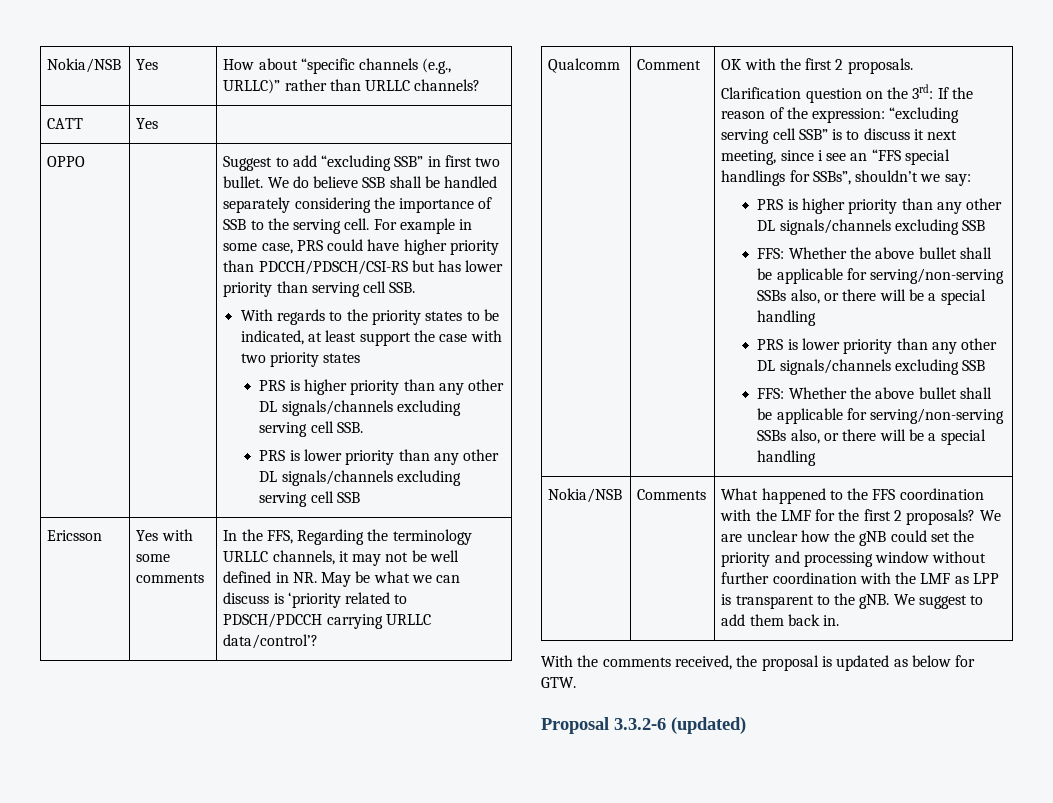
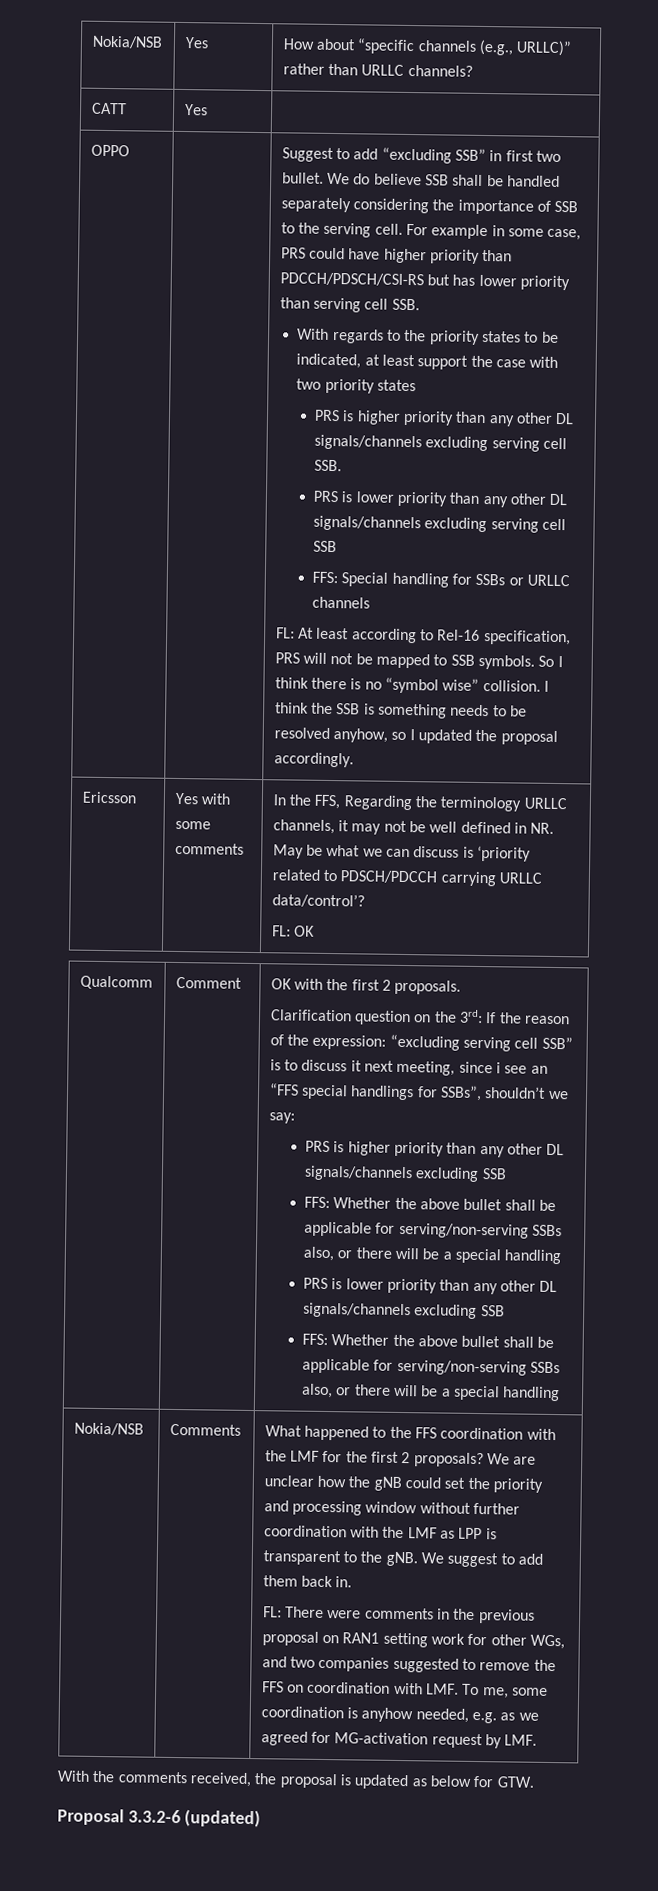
(361, 497) none -> [312,571,571,588] [312,596,371,609] [275,627,571,646] [274,652,563,670] [274,677,549,694] [274,702,527,719] [273,727,558,746] [273,752,354,768] // FFS: Special handling for SSBs or URLLC channels // FL: At least according to Rel-16 specification, PRS will not be mapped to SSB symbols. So I think there is no “symbol wise” collision. I think the SSB is something needs to be resolved anyhow, so I updated the proposal accordingly.
(319, 641) none -> [271,925,316,937] // FL: OK
(840, 620) none -> [262,1606,535,1624] [261,1631,565,1650] [261,1656,556,1673] [261,1681,548,1699] [260,1706,539,1724] [260,1731,538,1749] // FL: There were comments in the previous proposal on RAN1 setting work for other WGs, and two companies suggested to remove the FFS on coordination with LMF. To me, some coordination is anyhow needed, e.g. as we agreed for MG-activation request by LMF.

